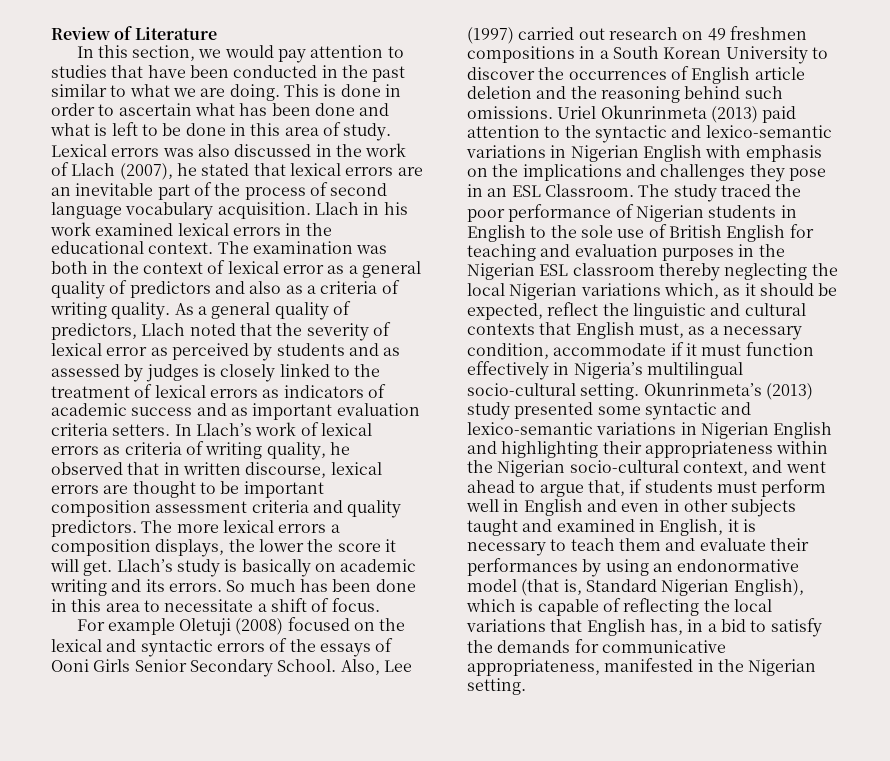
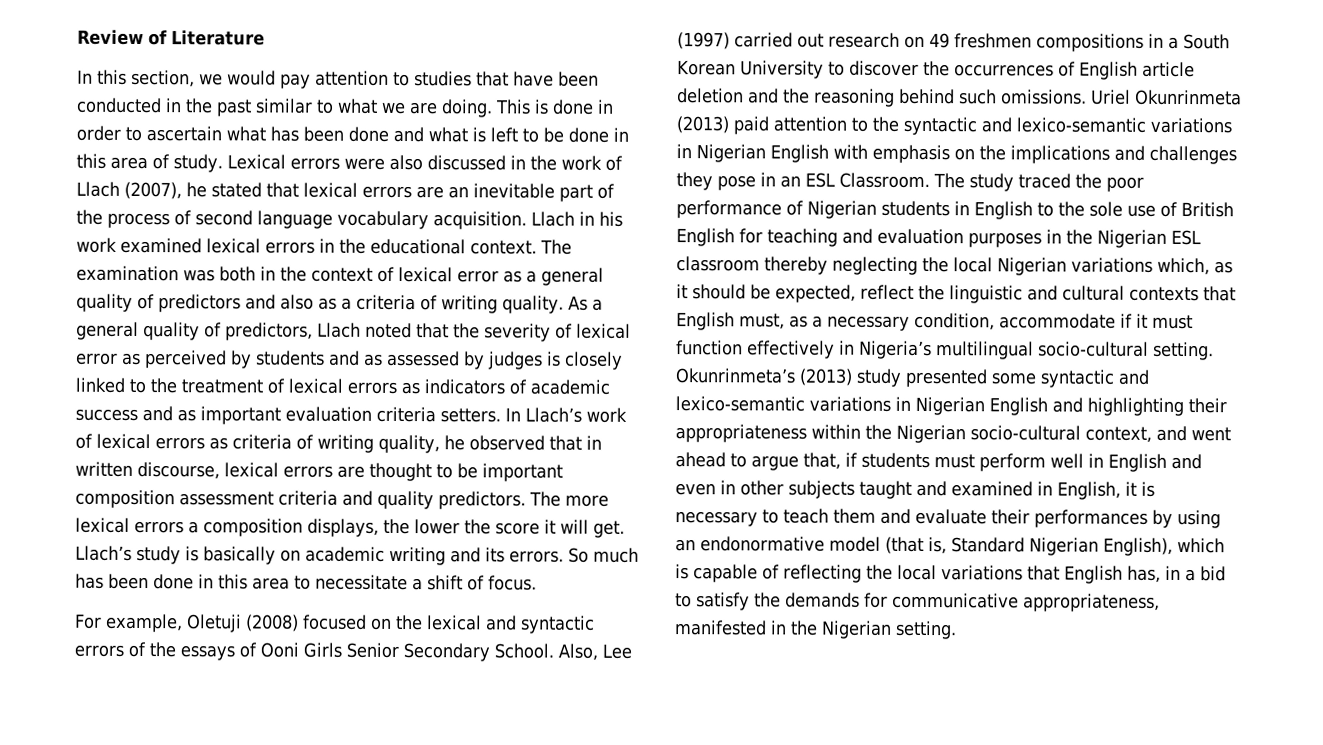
[162,148,194,157] was -> [343,157,385,170] were
[107,618,175,635] example -> [106,613,183,633] example,

